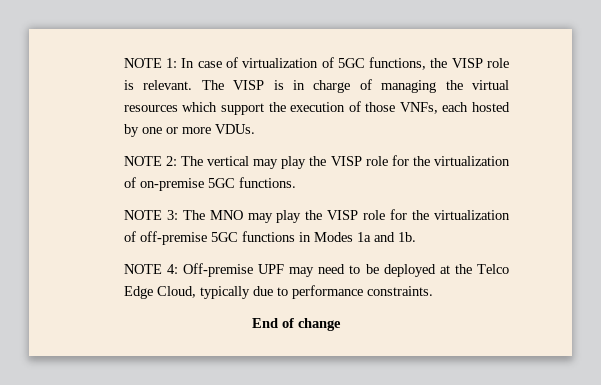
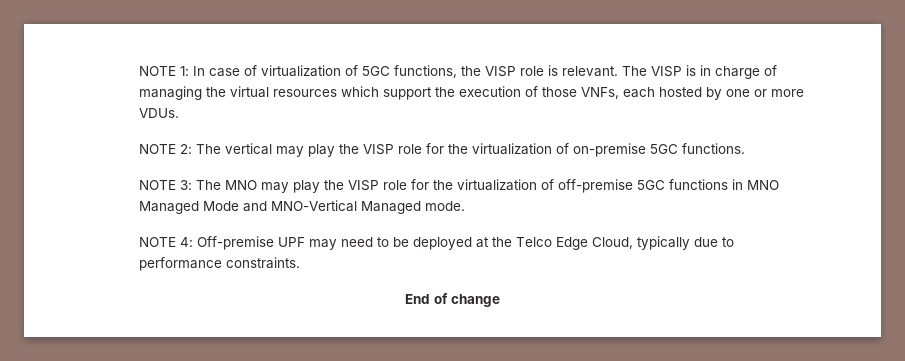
[313,232,416,242] Modes 1a and 1b. -> [746,180,779,190] [138,200,465,214] MNO Managed Mode and MNO-Vertical Managed mode.

